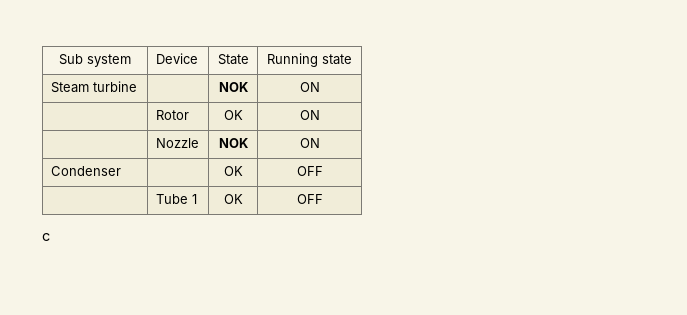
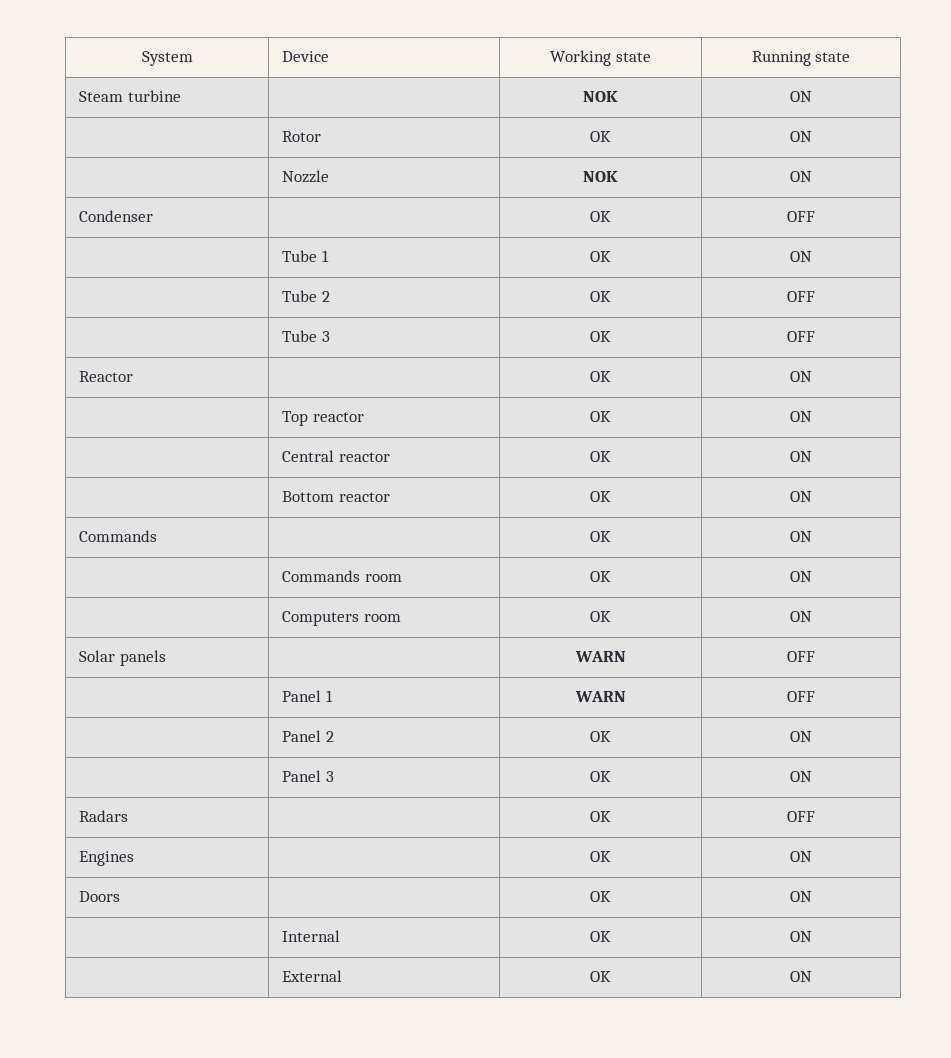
[59,54,131,67] Sub system -> [141,51,193,66] System
[217,54,249,65] State -> [550,50,651,66] Working state
[296,194,323,204] [42,233,50,241] OFF // c -> [790,251,812,262] [281,290,330,302] [590,291,611,302] [787,291,815,302] [281,330,330,342] [590,331,611,342] [787,331,815,342] [78,371,133,382] [590,371,611,382] [790,371,812,382] [281,411,364,426] [590,411,611,422] [790,411,812,422] [281,450,390,462] [590,451,611,462] [790,451,812,462] [281,491,390,502] [590,491,611,502] [790,491,812,502] [78,530,157,542] [590,531,611,542] [790,531,812,542] [281,570,402,582] [590,571,611,582] [790,571,812,582] [281,611,401,626] [590,611,611,622] [790,611,812,622] [78,650,166,666] [574,651,626,662] [787,651,815,662] [281,690,333,702] [574,691,626,702] [787,691,815,702] [281,730,334,742] [590,731,611,742] [790,731,812,742] [281,770,334,782] [590,771,611,782] [790,771,812,782] [78,810,128,822] [590,811,611,822] [787,811,815,822] [78,851,134,866] [590,851,611,862] [790,851,812,862] [78,891,120,902] [590,891,611,902] [790,891,812,902] [281,930,340,942] [590,931,611,942] [790,931,812,942] [281,970,342,982] [590,971,611,982] [790,971,812,982] ON // | Tube 2 | OK | OFF // | Tube 3 | OK | OFF // Reactor | | OK | ON // | Top reactor | OK | ON // | Central reactor | OK | ON // | Bottom reactor | OK | ON // Commands | | OK | ON // | Commands room | OK | ON // | Computers room | OK | ON // Solar panels | | WARN | OFF // | Panel 1 | WARN | OFF // | Panel 2 | OK | ON // | Panel 3 | OK | ON // Radars | | OK | OFF // Engines | | OK | ON // Doors | | OK | ON // | Internal | OK | ON // | External | OK | ON

